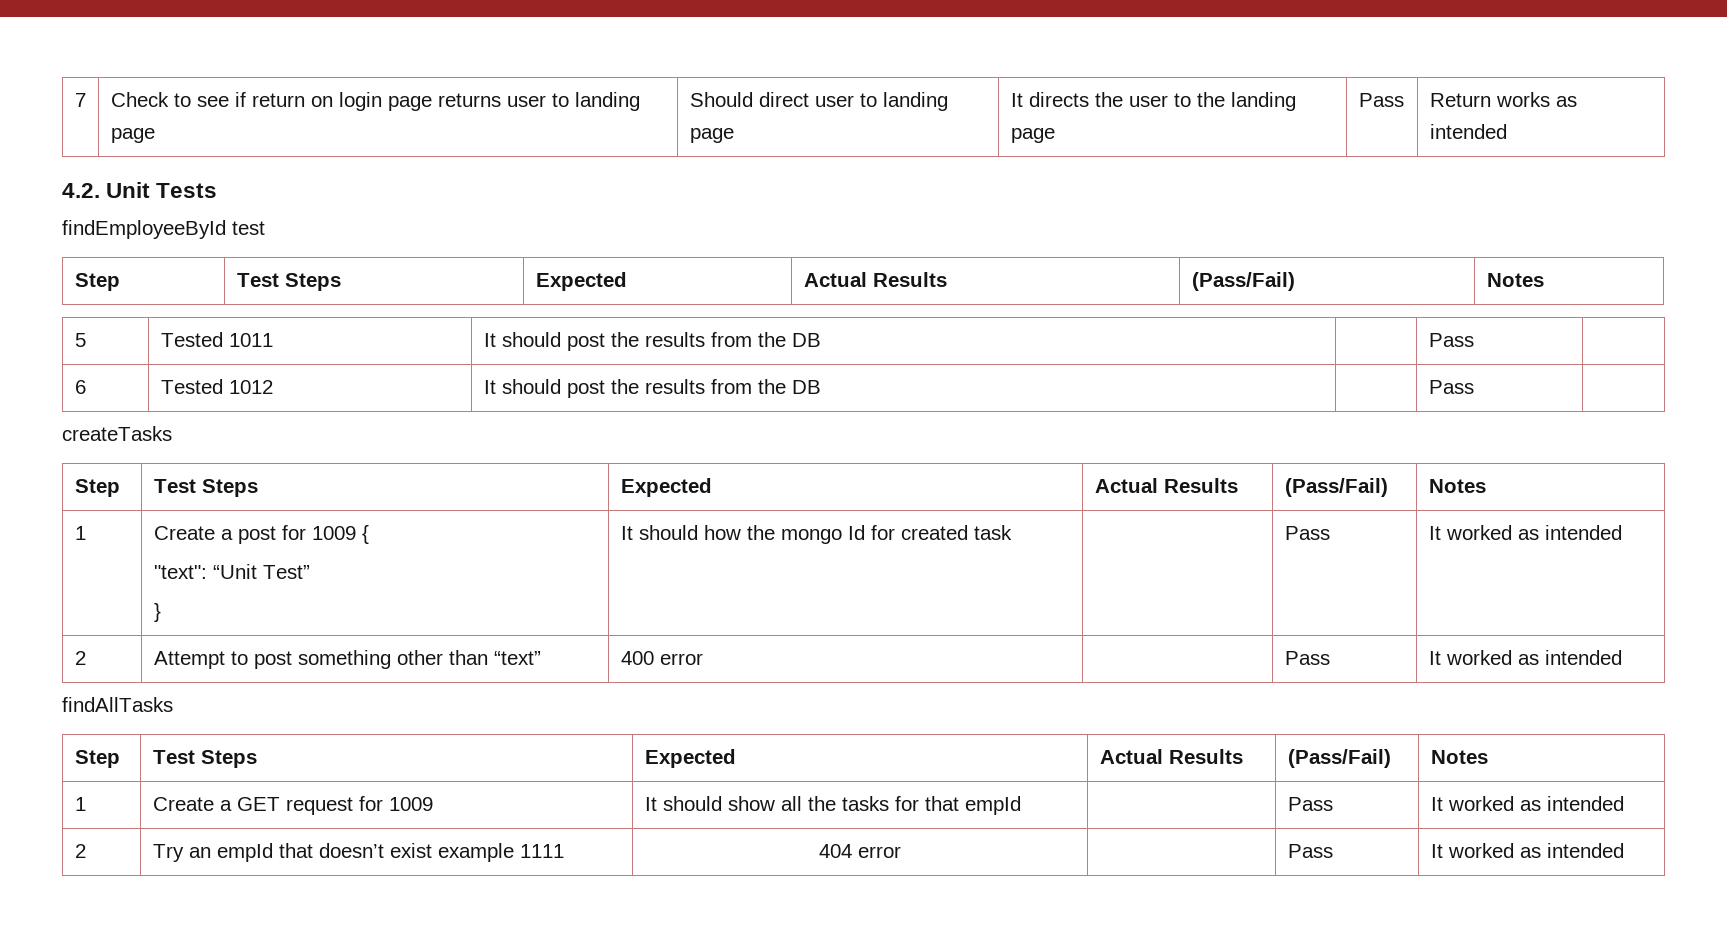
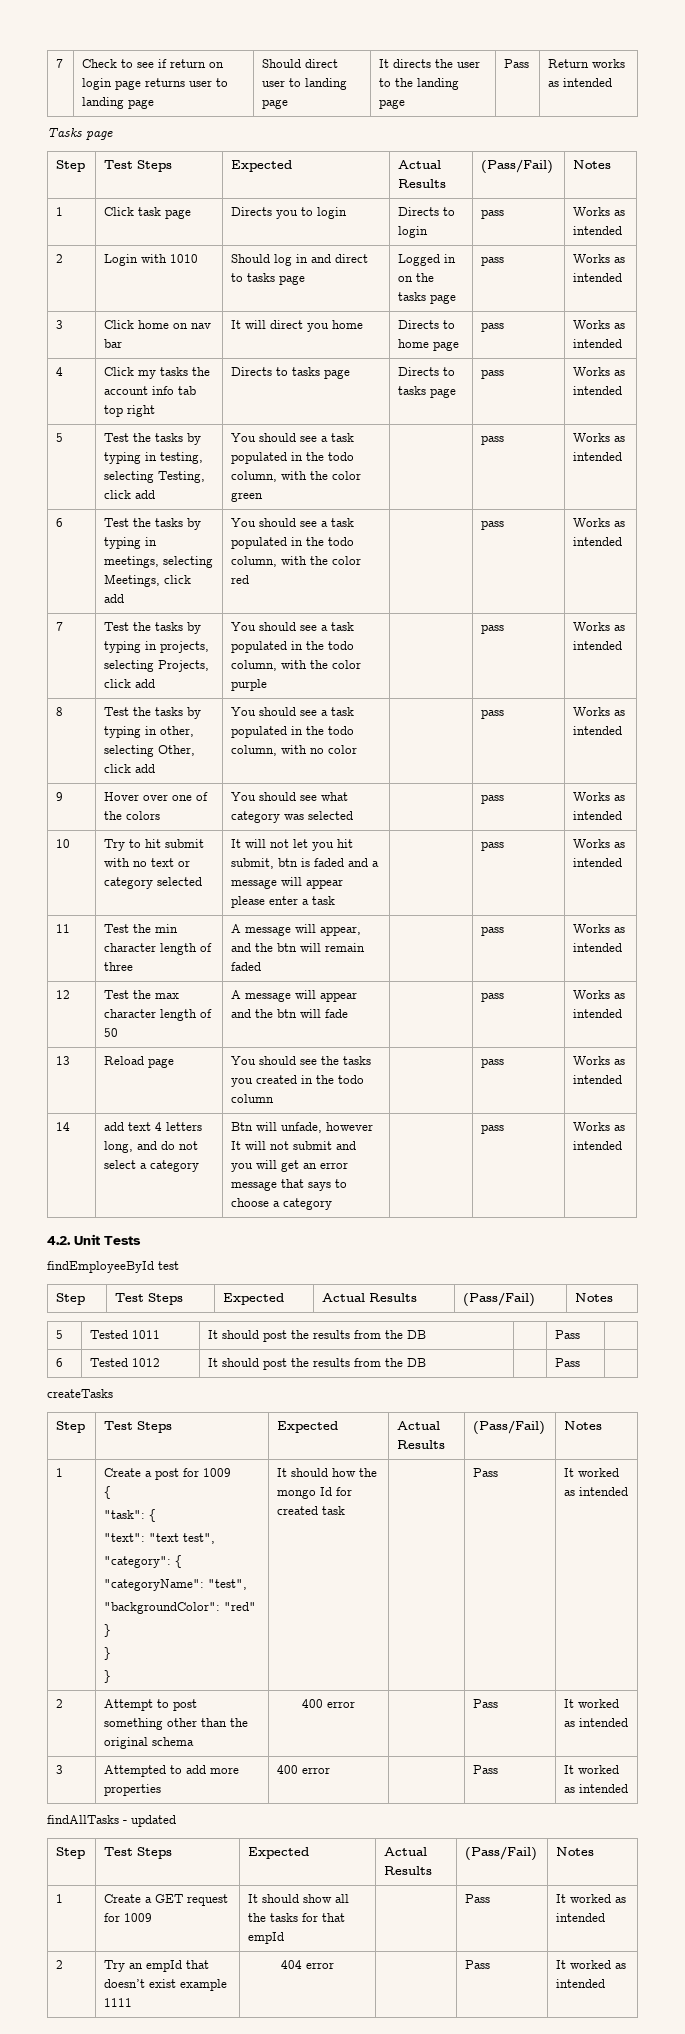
(1507, 131) none -> [47,128,113,140] [56,160,86,172] [104,160,173,172] [231,160,293,172] [398,160,442,169] [398,179,447,188] [481,159,554,174] [573,160,612,169] [56,207,64,216] [104,207,192,219] [231,207,348,219] [398,207,456,216] [398,226,429,238] [481,209,505,219] [573,207,626,216] [573,226,623,235] [56,254,64,263] [104,254,199,266] [231,254,369,266] [231,273,306,285] [398,254,457,266] [398,273,435,282] [398,292,457,304] [481,256,505,266] [573,254,626,263] [573,273,623,282] [56,320,64,329] [104,320,212,329] [104,339,123,348] [231,320,364,332] [398,320,456,329] [398,339,460,351] [481,322,505,332] [573,320,626,329] [573,339,623,348] [56,367,64,376] [104,367,211,379] [104,386,197,395] [104,405,156,417] [231,367,351,379] [398,367,456,376] [398,386,457,398] [481,369,505,379] [573,367,626,376] [573,386,623,395] [56,433,64,442] [104,433,202,445] [104,452,204,464] [104,471,206,483] [104,490,156,499] [231,433,355,442] [231,452,355,464] [231,471,362,482] [231,492,264,502] [481,435,505,445] [573,433,626,442] [573,452,623,461] [56,518,64,527] [104,518,202,530] [104,537,158,549] [104,556,214,568] [104,574,192,587] [104,594,125,603] [231,518,355,527] [231,537,355,549] [231,556,362,567] [231,575,250,584] [481,520,505,530] [573,518,626,527] [573,537,623,546] [56,622,64,631] [104,622,202,634] [104,641,210,653] [104,660,210,672] [104,679,156,688] [231,622,355,631] [231,641,355,653] [231,660,362,671] [231,679,268,691] [481,624,505,634] [573,622,626,631] [573,641,623,650] [56,707,64,716] [104,707,202,719] [104,726,195,738] [104,745,196,757] [104,764,156,773] [231,707,355,716] [231,726,355,738] [231,745,358,756] [481,709,505,719] [573,707,626,716] [573,726,623,735] [56,792,64,801] [104,792,209,801] [104,811,161,820] [231,792,349,801] [231,811,354,823] [481,794,505,804] [573,792,626,801] [573,811,623,820] [56,839,71,848] [104,839,205,851] [104,858,191,867] [104,877,203,889] [231,839,354,851] [231,858,380,869] [231,877,344,889] [231,896,336,908] [481,841,505,851] [573,839,626,848] [573,858,623,867] [56,924,71,933] [104,924,179,933] [104,943,213,955] [104,962,134,971] [231,924,362,936] [231,943,366,952] [231,962,262,971] [481,926,505,936] [573,924,626,933] [573,943,623,952] [56,990,71,999] [104,990,180,999] [104,1009,213,1021] [104,1028,119,1037] [231,990,358,1002] [231,1009,349,1018] [481,992,505,1002] [573,990,626,999] [573,1009,623,1018] [56,1056,71,1065] [104,1056,175,1068] [231,1056,372,1065] [231,1075,365,1087] [231,1094,275,1103] [481,1058,505,1068] [573,1056,626,1065] [573,1075,623,1084] [56,1122,71,1131] [104,1122,203,1131] [104,1141,199,1153] [104,1160,200,1172] [231,1122,374,1133] [231,1141,357,1150] [231,1160,349,1172] [231,1179,348,1191] [231,1198,333,1210] [481,1124,505,1134] [573,1122,626,1131] [573,1141,623,1150] // Tasks page // Step | Test Steps | Expected | Actual Results | (Pass/Fail) | Notes // 1 | Click task page | Directs you to login | Directs to login | pass | Works as intended // 2 | Login with 1010 | Should log in and direct to tasks page | Logged in on the tasks page | pass | Works as intended // 3 | Click home on nav bar | It will direct you home | Directs to home page | pass | Works as intended // 4 | Click my tasks the account info tab top right | Directs to tasks page | Directs to tasks page | pass | Works as intended // 5 | Test the tasks by typing in testing, selecting Testing, click add | You should see a task populated in the todo column, with the color green | | pass | Works as intended // 6 | Test the tasks by typing in meetings, selecting Meetings, click add | You should see a task populated in the todo column, with the color red | | pass | Works as intended // 7 | Test the tasks by typing in projects, selecting Projects, click add | You should see a task populated in the todo column, with the color purple | | pass | Works as intended // 8 | Test the tasks by typing in other, selecting Other, click add | You should see a task populated in the todo column, with no color | | pass | Works as intended // 9 | Hover over one of the colors | You should see what category was selected | | pass | Works as intended // 10 | Try to hit submit with no text or category selected | It will not let you hit submit, btn is faded and a message will appear please enter a task | | pass | Works as intended // 11 | Test the min character length of three | A message will appear, and the btn will remain faded | | pass | Works as intended // 12 | Test the max character length of 50 | A message will appear and the btn will fade | | pass | Works as intended // 13 | Reload page | You should see the tasks you created in the todo column | | pass | Works as intended // 14 | add text 4 letters long, and do not select a category | Btn will unfade, however It will not submit and you will get an error message that says to choose a category | | pass | Works as intended
(356, 533) none -> [104,1486,112,1499] [104,1510,146,1519] // { // "task":
[212,564,310,579] “Unit Test” -> [149,1533,216,1544] [104,1555,183,1568] [104,1579,248,1591] [104,1602,257,1614] [104,1624,112,1637] [104,1647,112,1660] "text test", // "category": { // "categoryName": "test", // "backgroundColor": "red" // } // }
[493,651,541,665] “text” -> [230,1718,249,1727] [104,1737,195,1749] [302,1699,355,1708] [473,1699,499,1708] [564,1699,620,1708] [564,1718,629,1727] [56,1765,64,1774] [104,1765,240,1777] [104,1784,162,1796] the original schema | 400 error | | Pass | It worked as intended // 3 | Attempted to add more properties
(173, 704) none -> [123,1815,176,1827] - updated

